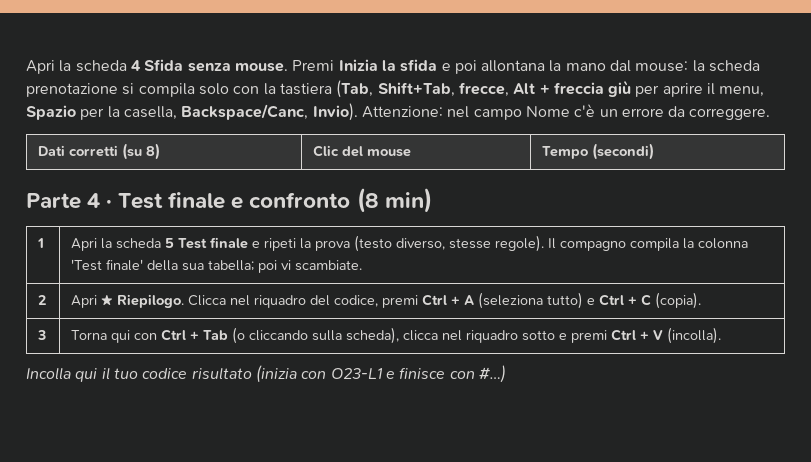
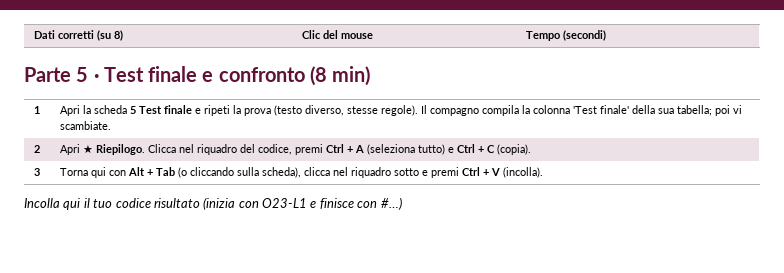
[26,59,761,74] [26,80,765,98] [26,103,771,121] Apri la scheda 4 Sfida senza mouse. Premi Inizia la sfida e poi allontana la mano dal mouse: la scheda prenotazione si compila solo con la tastiera (Tab, Shift+Tab, frecce, Alt + freccia giù per aprire il menu, Spazio per la casella, Backspace/Canc, Invio). Attenzione: nel campo Nome c'è un errore da correggere. // -> (33, 34) none
[87,193,101,208] 4 -> [76,67,89,82] 5
[161,329,187,341] Ctrl -> [127,167,145,176] Alt

